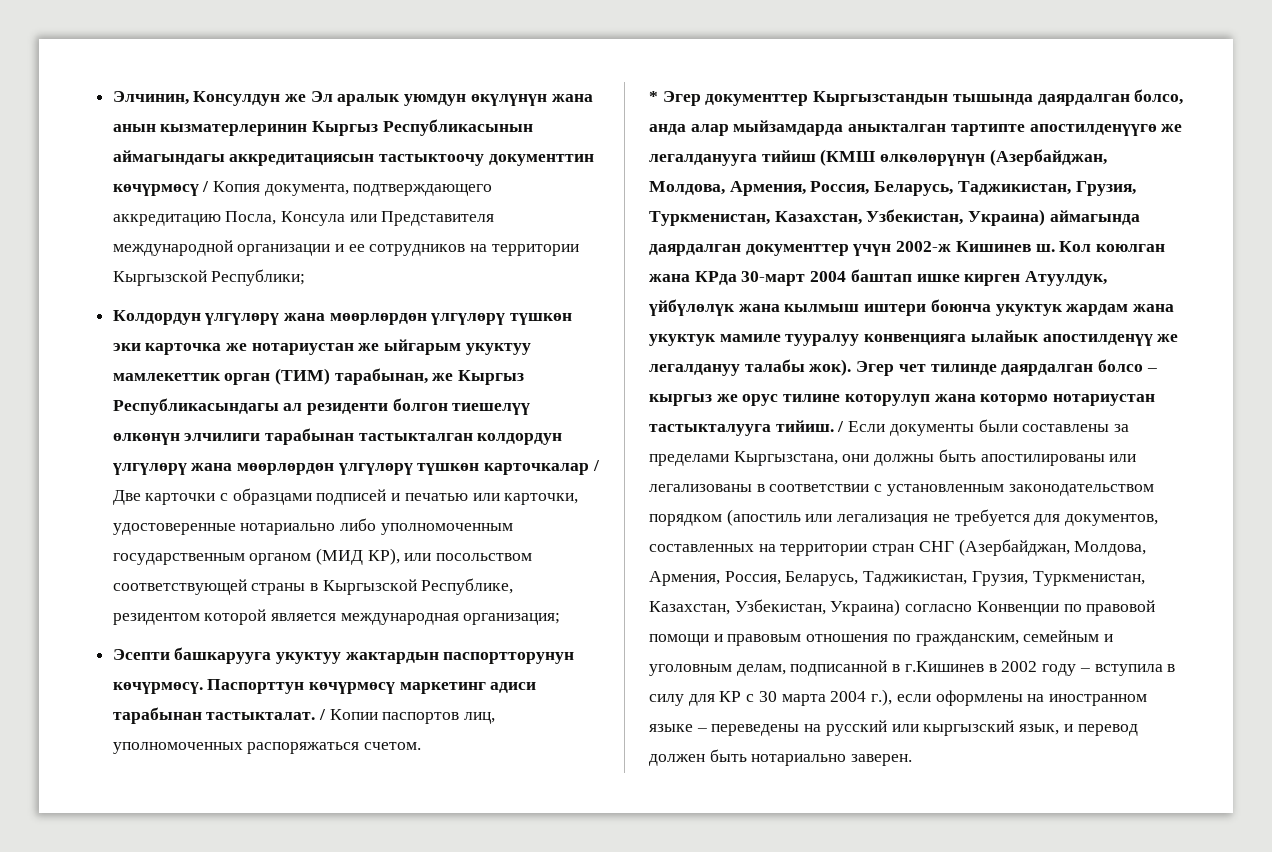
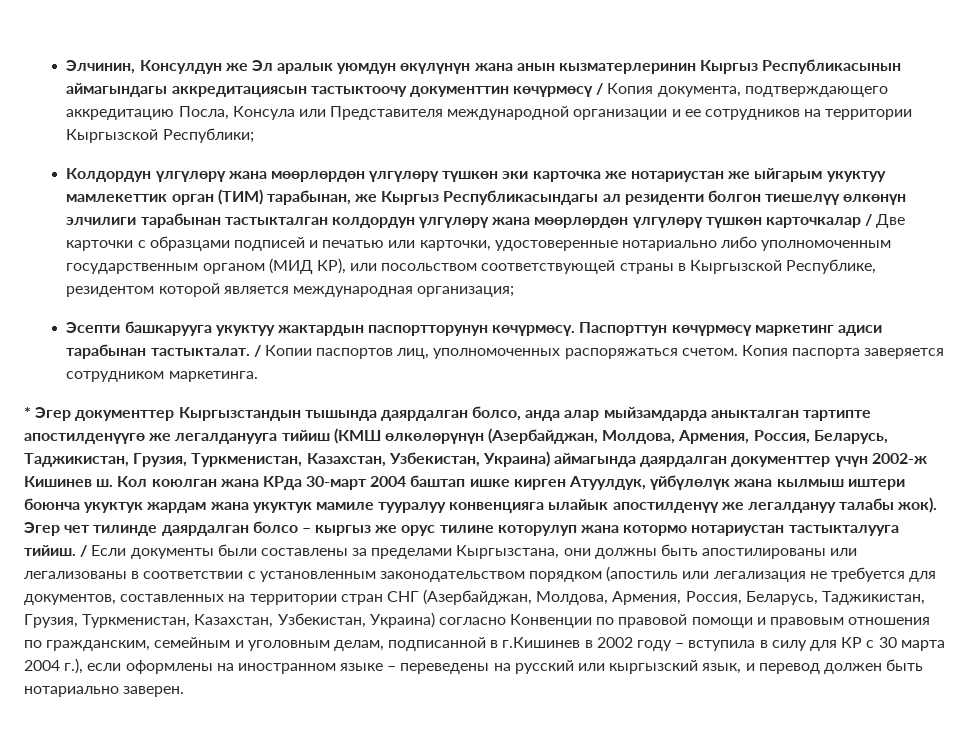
(421, 746) none -> [741,345,945,359] [66,371,258,382] Копия паспорта заверяется сотрудником маркетинга.

